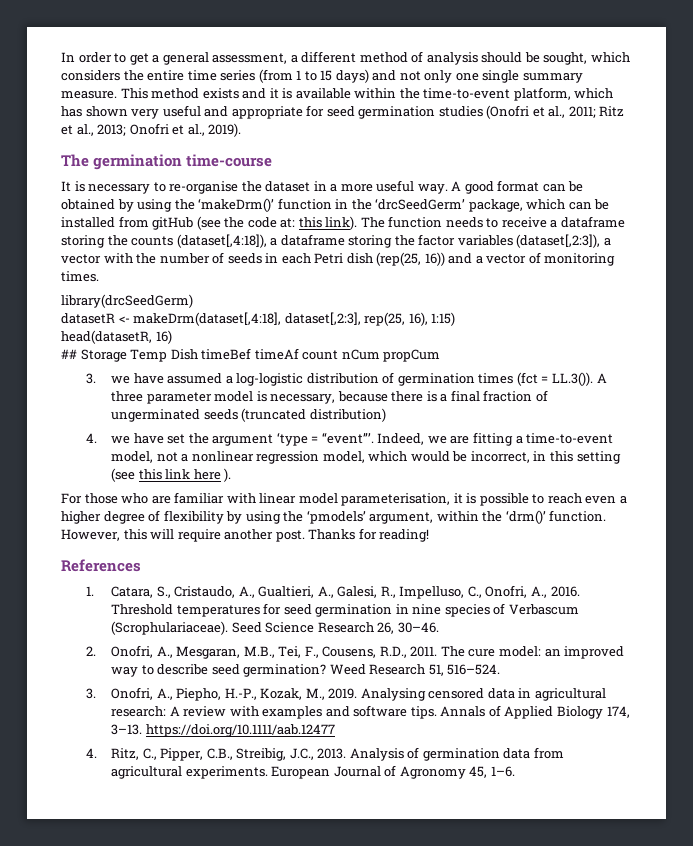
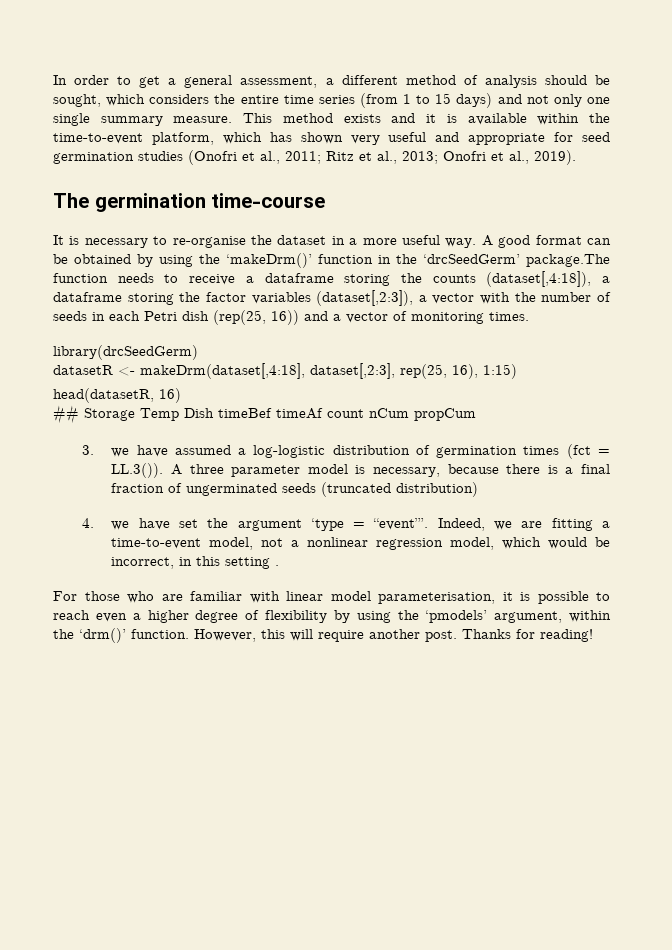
[468,199,610,212] [61,216,385,230] package, which can be installed from gitHub (see the code at: this link). The -> [526,254,610,267] package.The
[111,468,232,482] (see this link here ). -> [275,565,280,566] .
[61,559,141,572] [86,585,580,599] [111,603,579,617] [111,621,439,635] [86,645,625,659] [111,664,501,677] [86,687,606,701] [111,705,630,719] [111,724,335,737] [86,747,564,761] [111,765,515,779] // References // 1. Catara, S., Cristaudo, A., Gualtieri, A., Galesi, R., Impelluso, C., Onofri, A., 2016. Threshold temperatures for seed germination in nine species of Verbascum (Scrophulariaceae). Seed Science Research 26, 30–46. // 2. Onofri, A., Mesgaran, M.B., Tei, F., Cousens, R.D., 2011. The cure model: an improved way to describe seed germination? Weed Research 51, 516–524. // 3. Onofri, A., Piepho, H.-P., Kozak, M., 2019. Analysing censored data in agricultural research: A review with examples and software tips. Annals of Applied Biology 174, 3–13. https://doi.org/10.1111/aab.12477 // 4. Ritz, C., Pipper, C.B., Streibig, J.C., 2013. Analysis of germination data from agricultural experiments. European Journal of Agronomy 45, 1–6. -> (593, 635) none

